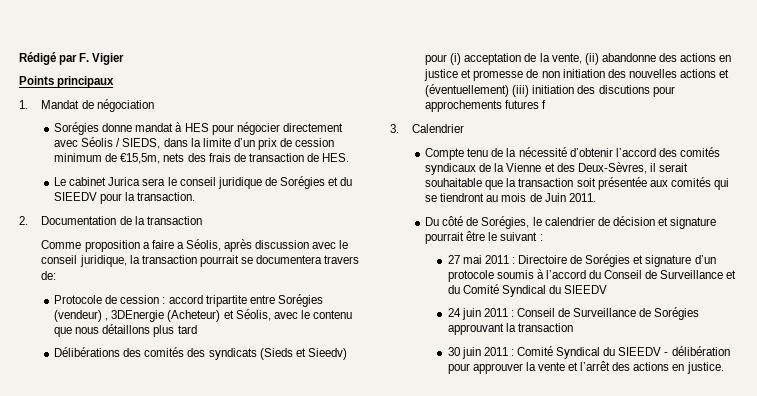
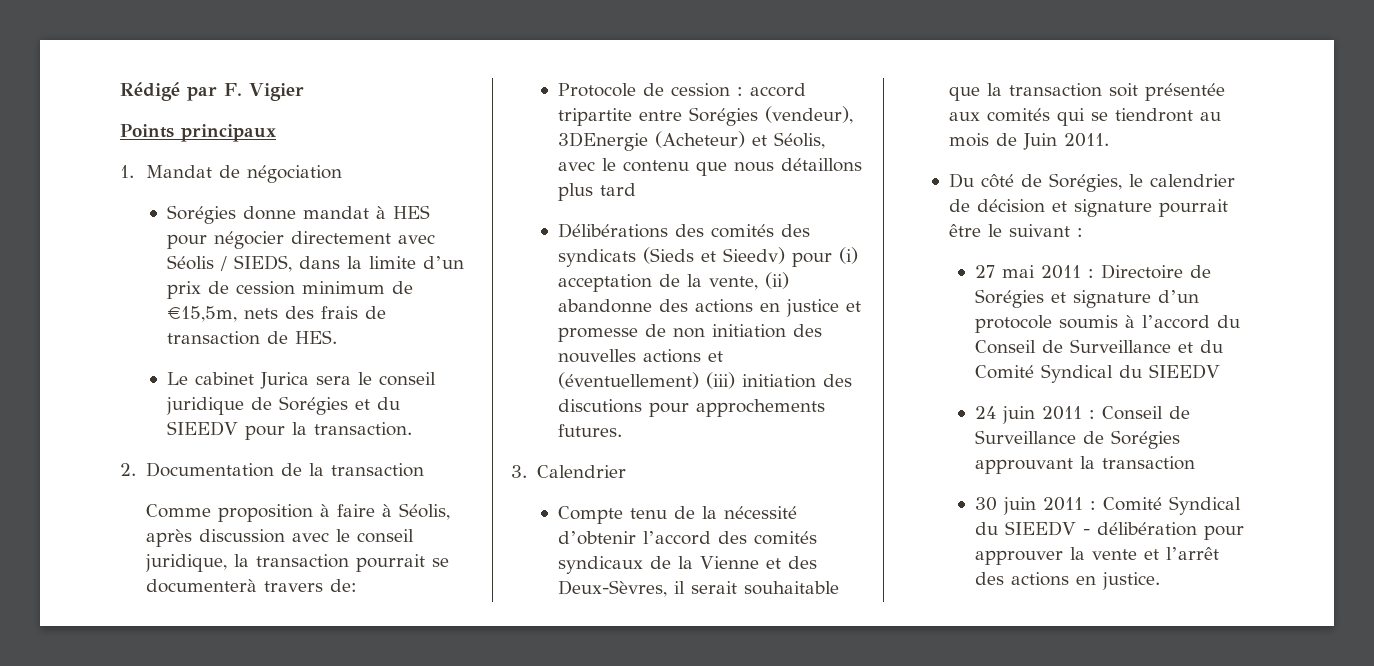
[142,240,184,249] a faire a -> [320,504,393,517] à faire à
[256,255,323,264] documentera -> [146,579,258,593] documenterà
[54,310,109,322] (vendeur) , -> [765,106,854,124] (vendeur),
[505,100,547,109] futures f -> [558,424,623,437] futures.

